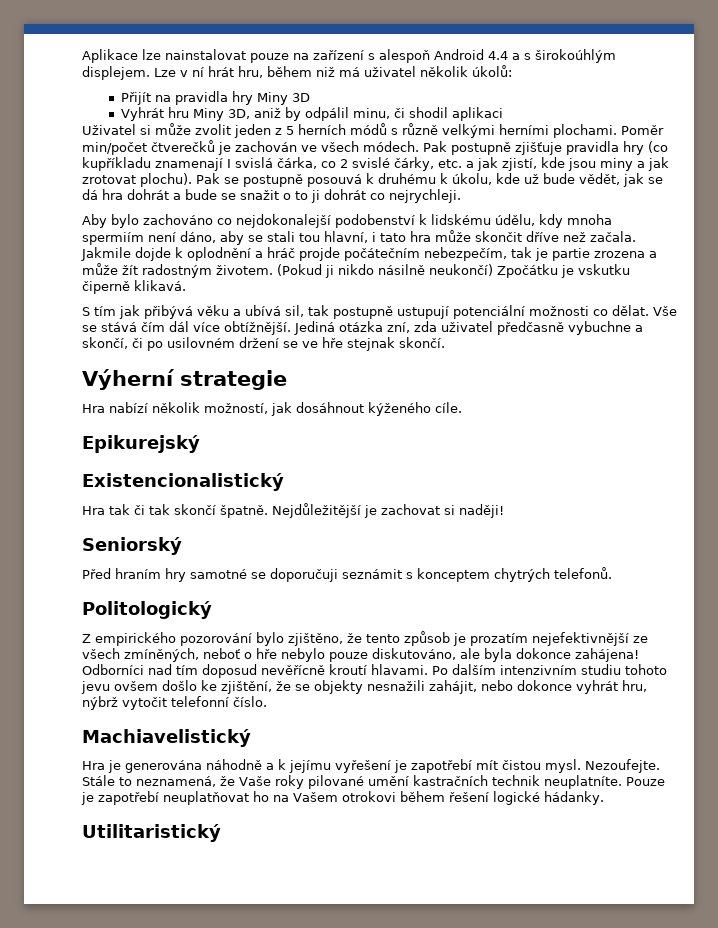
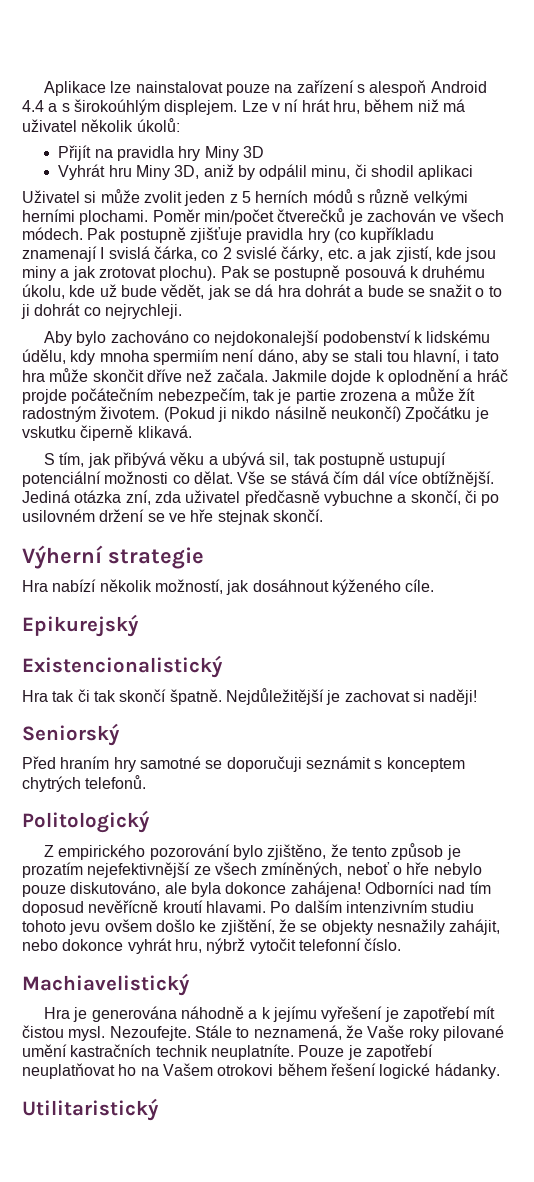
[440,173,448,184] k -> (486, 271) none
[94,306,116,316] tím -> [59,452,85,467] tím,
[245,305,281,316] ubívá -> [222,452,266,468] ubývá
[367,680,425,691] nesnažili -> [376,919,445,935] nesnažily

